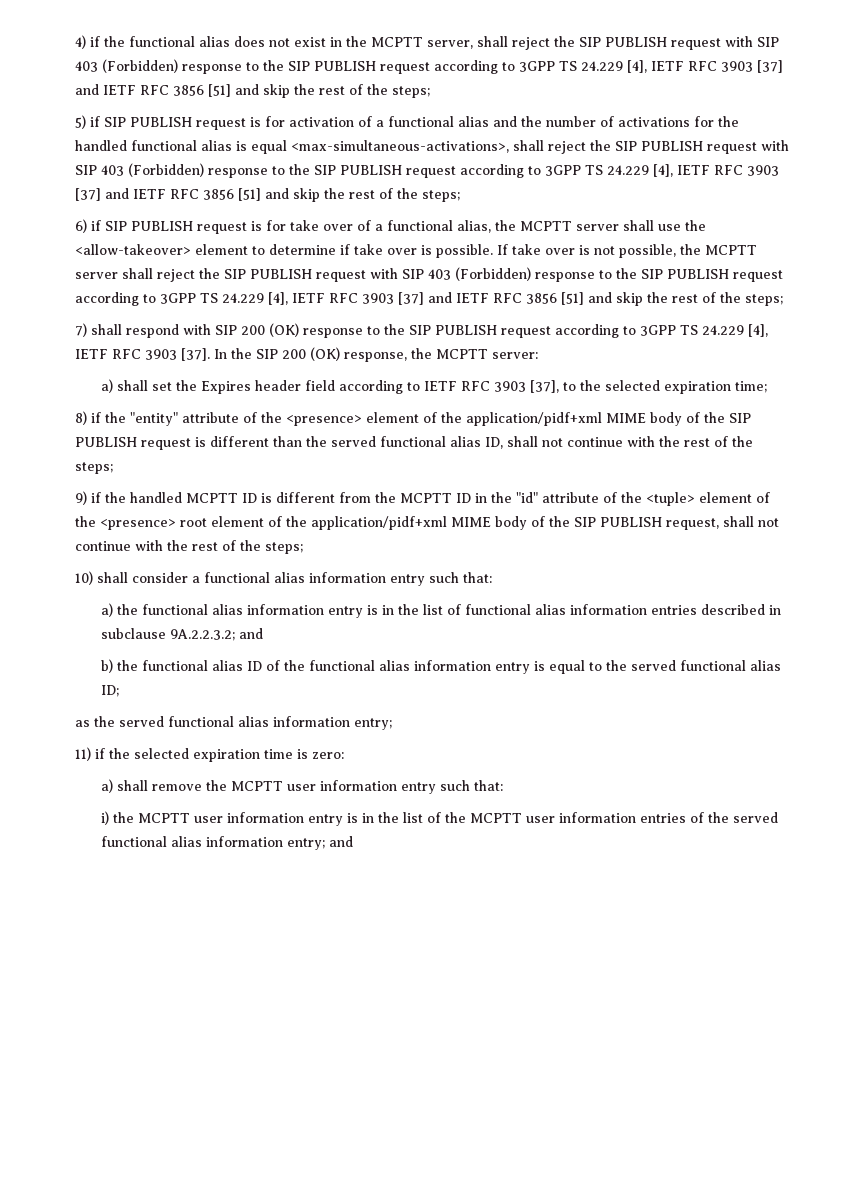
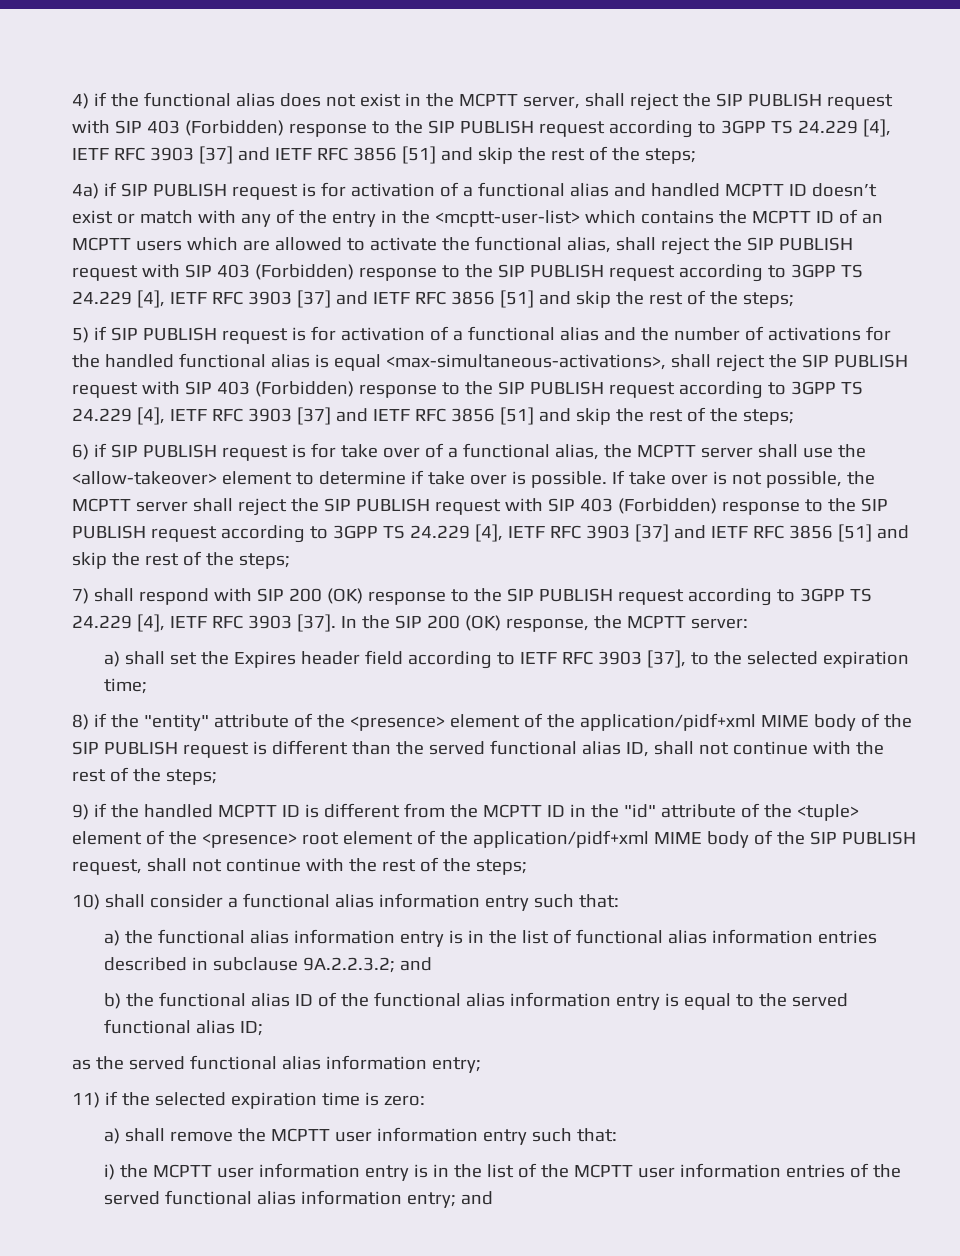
(430, 92) none -> [72,182,877,200] [72,209,883,227] [72,236,853,255] [72,264,863,282] [72,290,794,308] // 4a) if SIP PUBLISH request is for activation of a functional alias and handled MCPTT ID doesn’t exist or match with any of the entry in the <mcptt-user-list> which contains the MCPTT ID of an MCPTT users which are allowed to activate the functional alias, shall reject the SIP PUBLISH request with SIP 403 (Forbidden) response to the SIP PUBLISH request according to 3GPP TS 24.229 [4], IETF RFC 3903 [37] and IETF RFC 3856 [51] and skip the rest of the steps;

